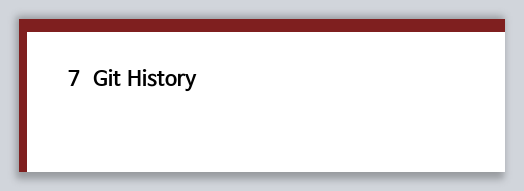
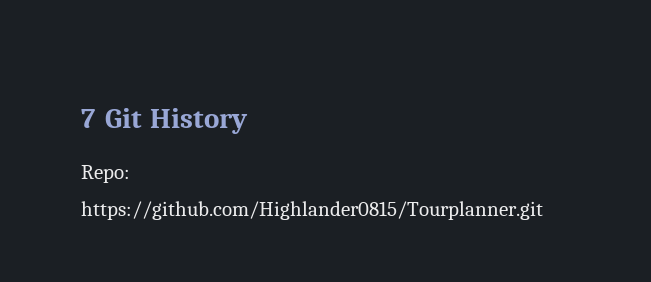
(197, 80) none -> [81,165,130,183] [81,201,543,220] // Repo: // https://github.com/Highlander0815/Tourplanner.git

